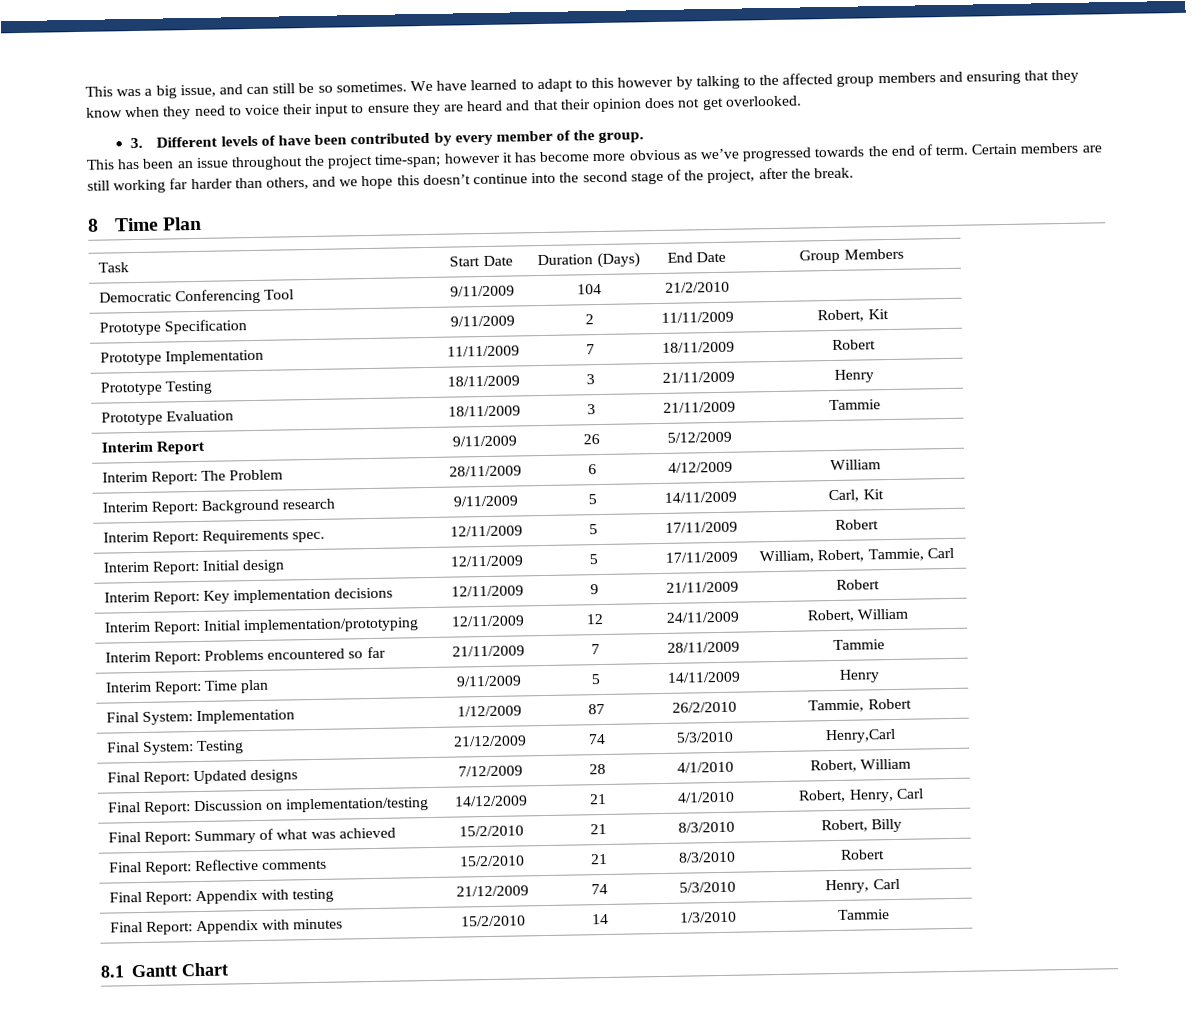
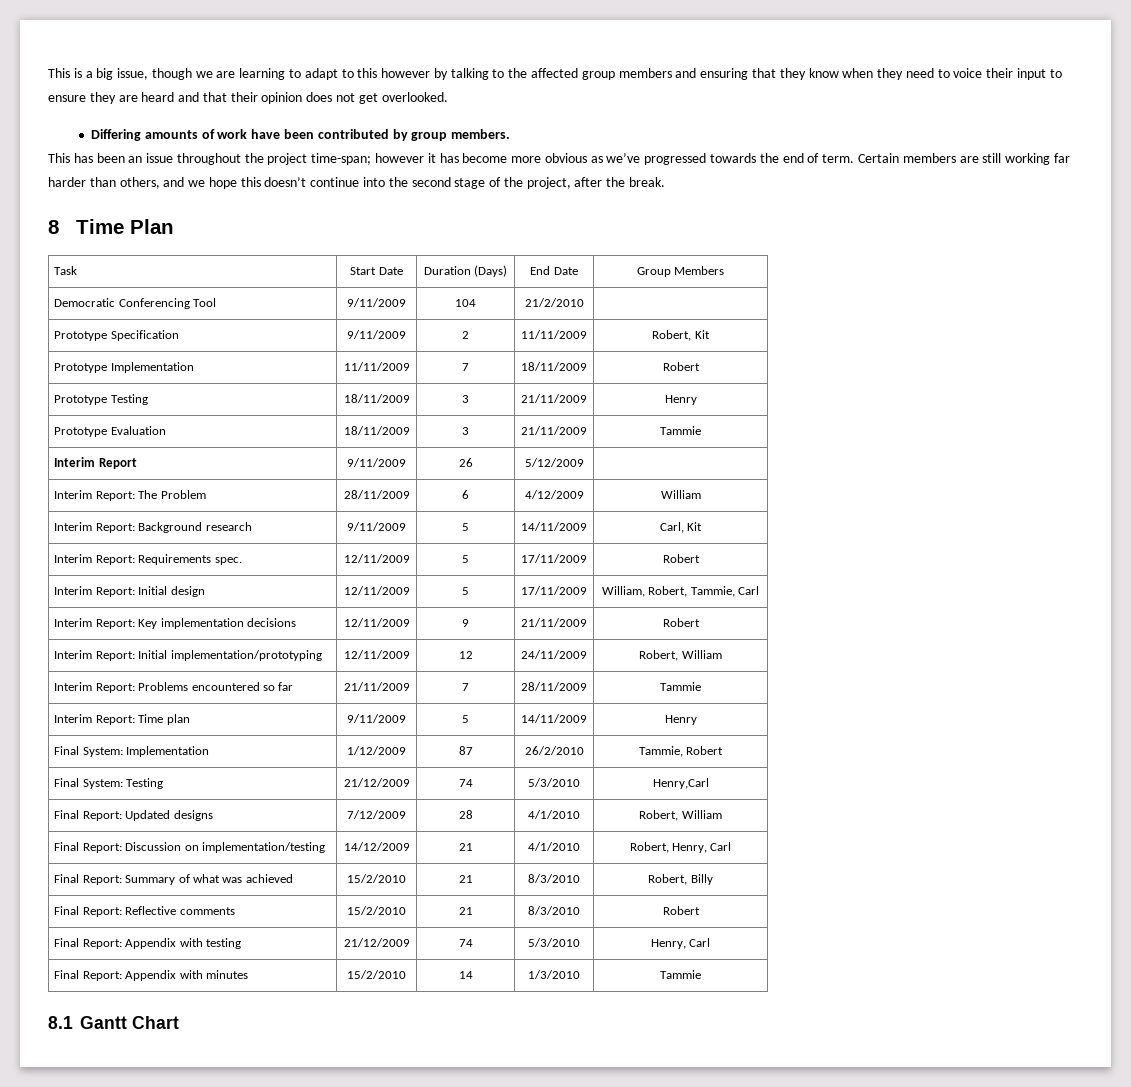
[85,86,142,97] This was -> [48,68,82,78] This is
[218,79,518,95] and can still be so sometimes. We have learned -> [151,68,286,80] though we are learning
[129,130,645,149] 3. Different levels of have been contributed by every member of the group. -> [91,129,511,141] Differing amounts of work have been contributed by group members.

